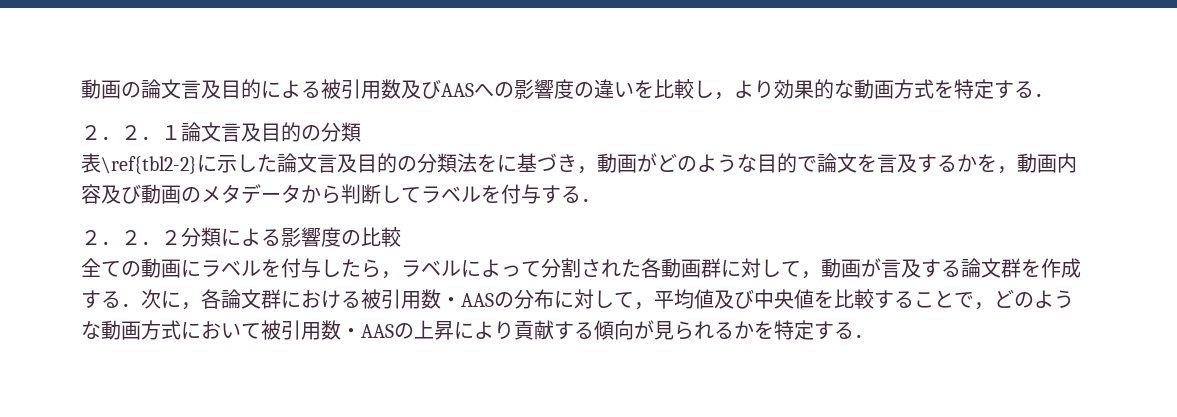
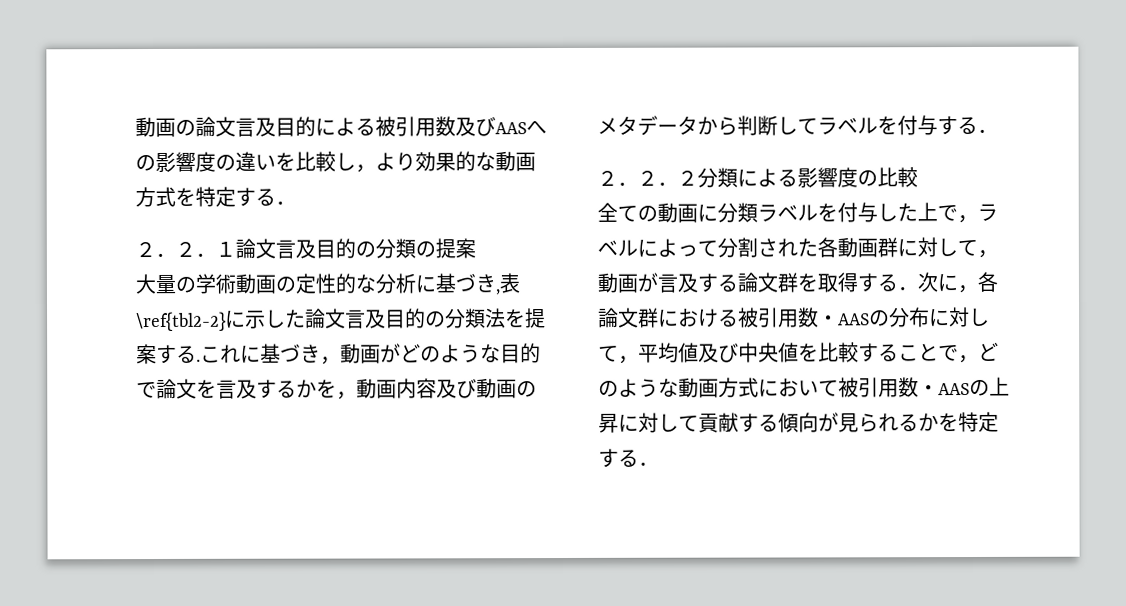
(361, 132) // -> [415,238,476,259] [135,273,500,296] の提案 // 大量の学術動画の定性的な分析に基づき,
(497, 163) none -> [525,308,546,329] [136,343,241,365] 提案する.これ
(201, 268) none -> [717,202,758,223] 分類
[361,259,381,278] ら -> [917,202,958,222] 上で
[1041,258,1081,278] 作成 -> [817,272,858,293] 取得
[474,321,514,340] より -> [638,412,699,433] 対して

